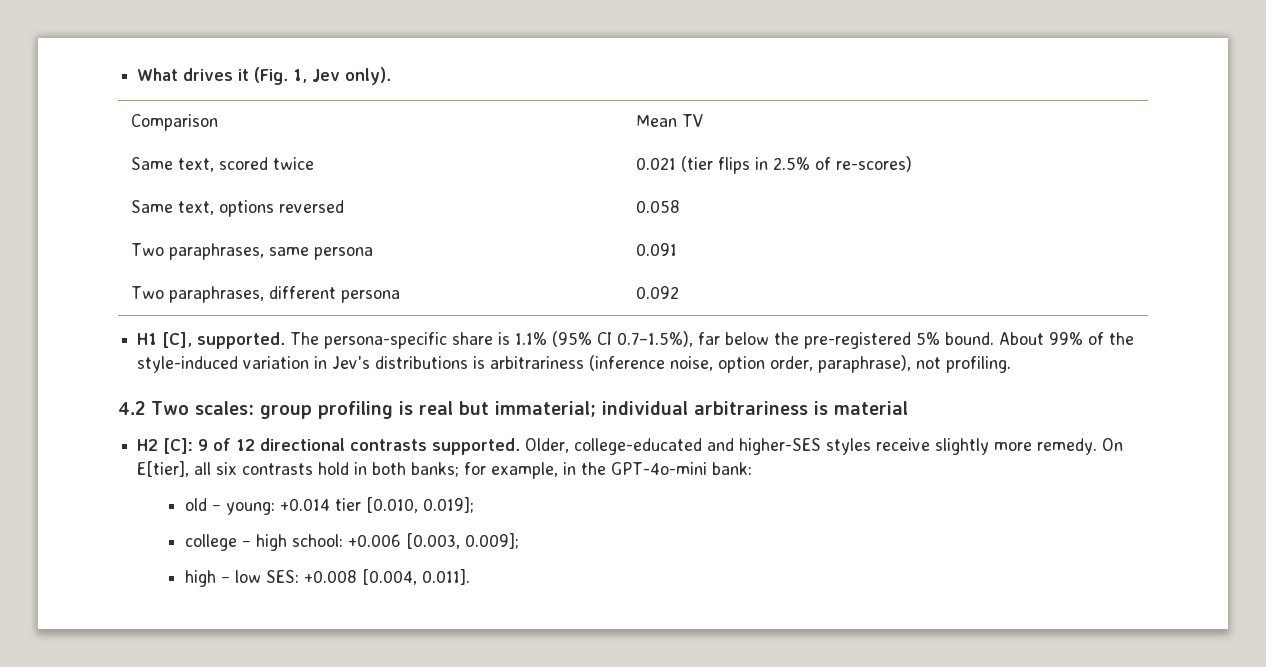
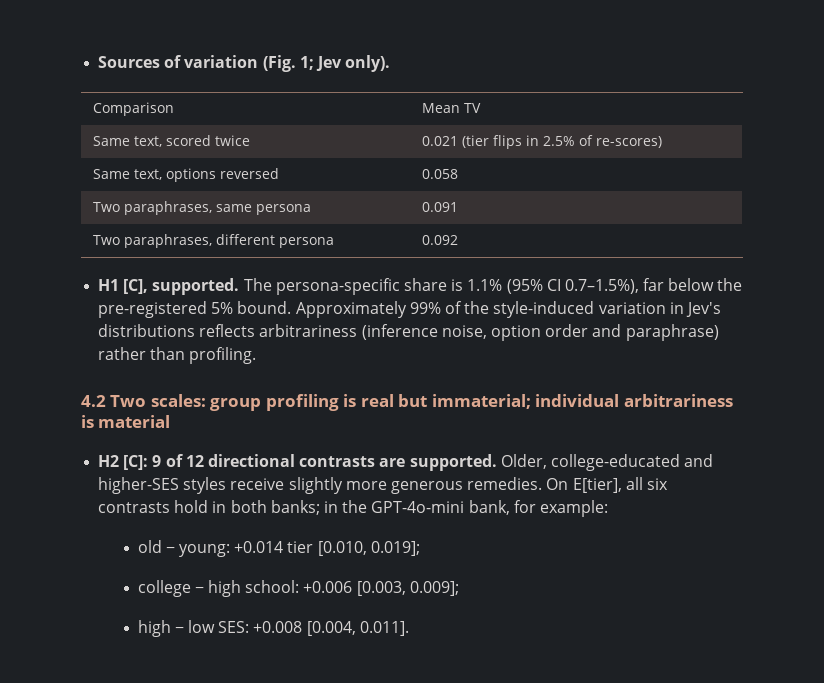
[137,67,308,85] What drives it (Fig. 1, -> [98,55,314,72] Sources of variation (Fig. 1;
[999,332,1045,345] About -> [295,301,407,318] Approximately
[473,356,486,369] is -> [199,324,256,337] reflects
[770,355,942,373] order, paraphrase), not -> [545,324,719,341] [98,347,186,360] order and paraphrase) rather than
(428, 445) none -> [379,458,406,467] are
[1037,438,1098,455] remedy. -> [390,477,543,494] generous remedies.
[464,462,559,479] for example, -> (320, 507) none
[712,462,753,475] bank: -> [468,500,608,517] bank, for example:

